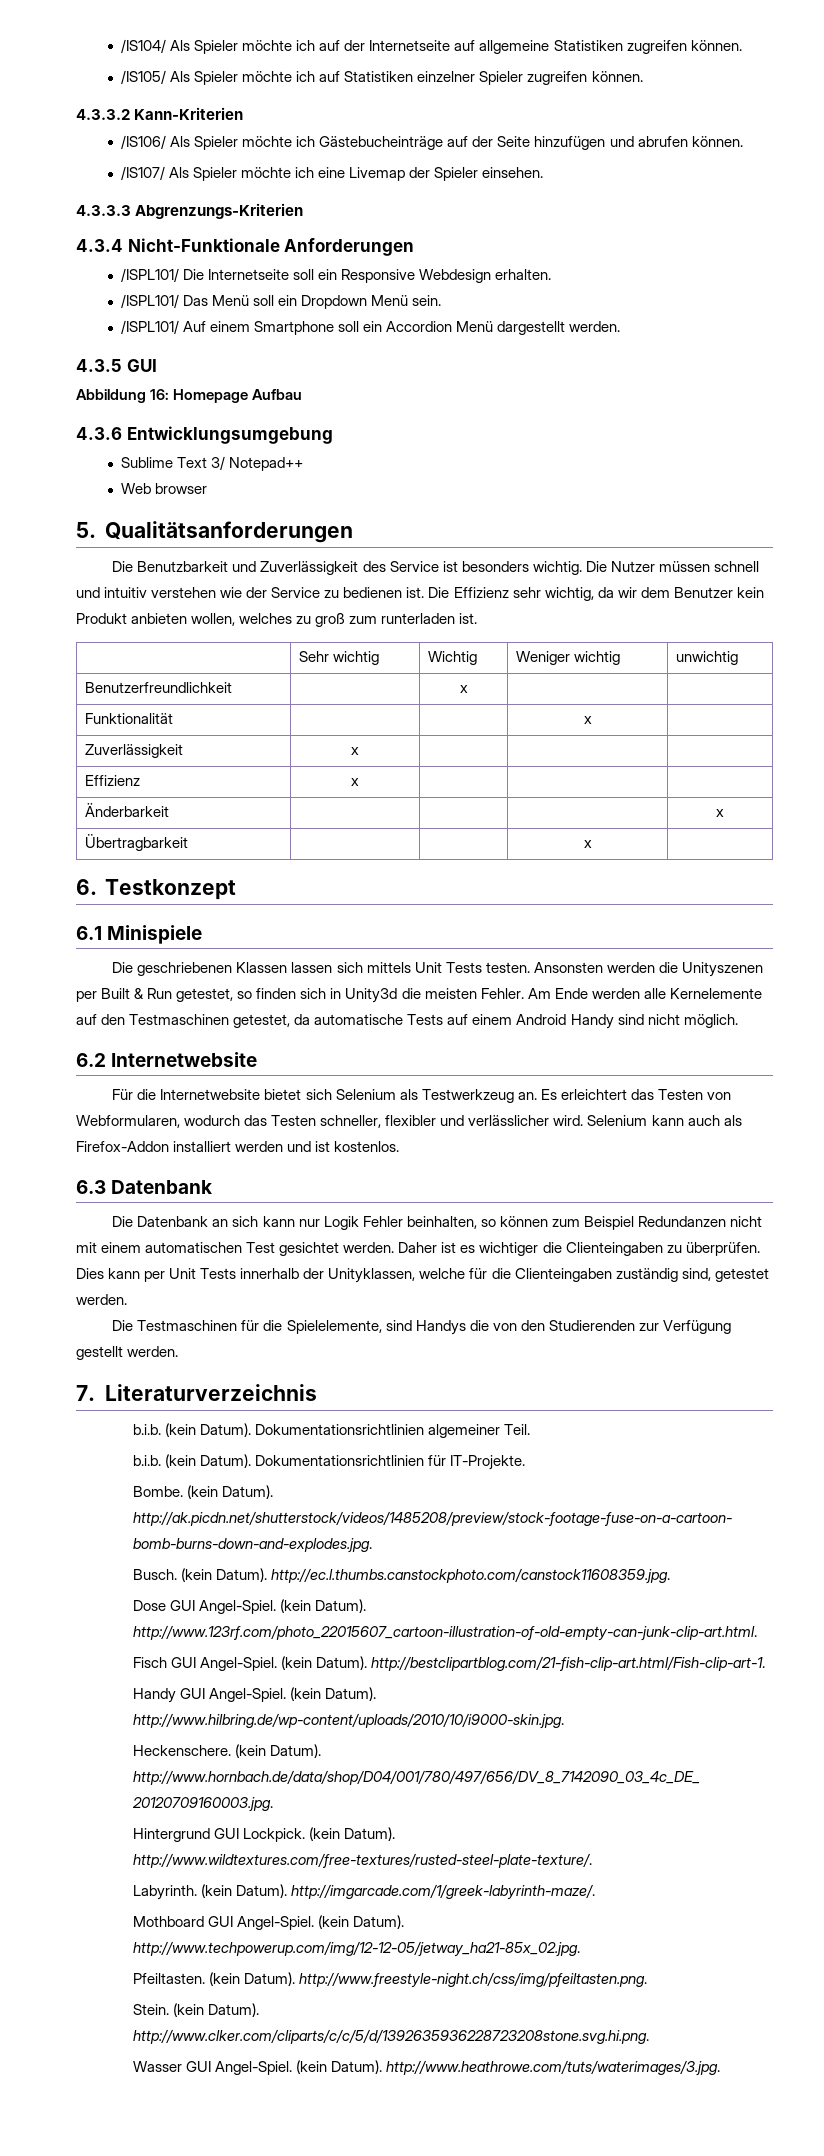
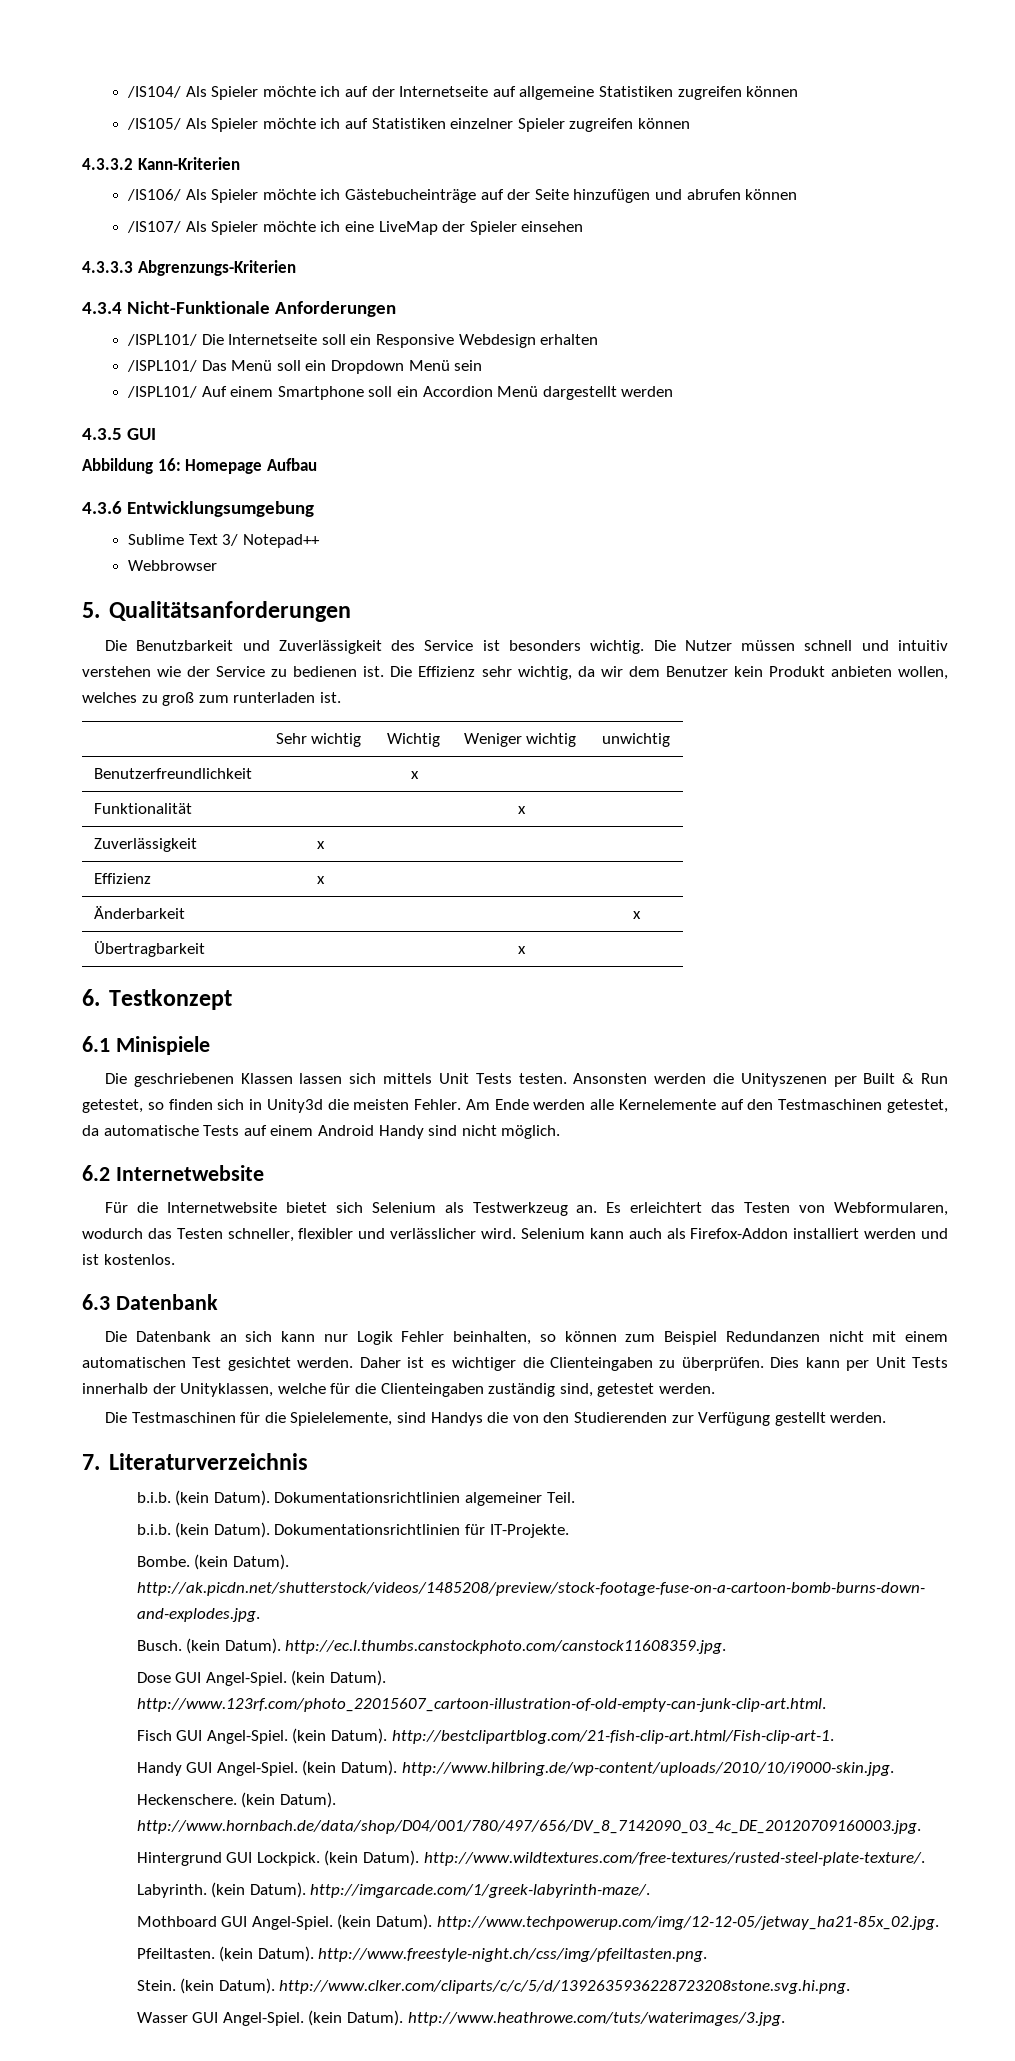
[690,40,742,51] können. -> [746,86,799,97] können
[591,71,643,82] können. -> [637,118,690,129] können
[691,136,743,147] können. -> [745,189,798,200] können
[349,167,406,181] Livemap -> [378,221,438,235] LiveMap
[482,167,544,178] einsehen. -> [521,221,584,232] einsehen
[495,269,552,280] erhalten. -> [540,334,599,345] erhalten
[412,295,442,306] sein. -> [454,360,483,371] sein
[569,321,621,332] werden. -> [621,386,674,397] werden
[121,483,208,494] Web browser -> [128,560,218,571] Webbrowser

